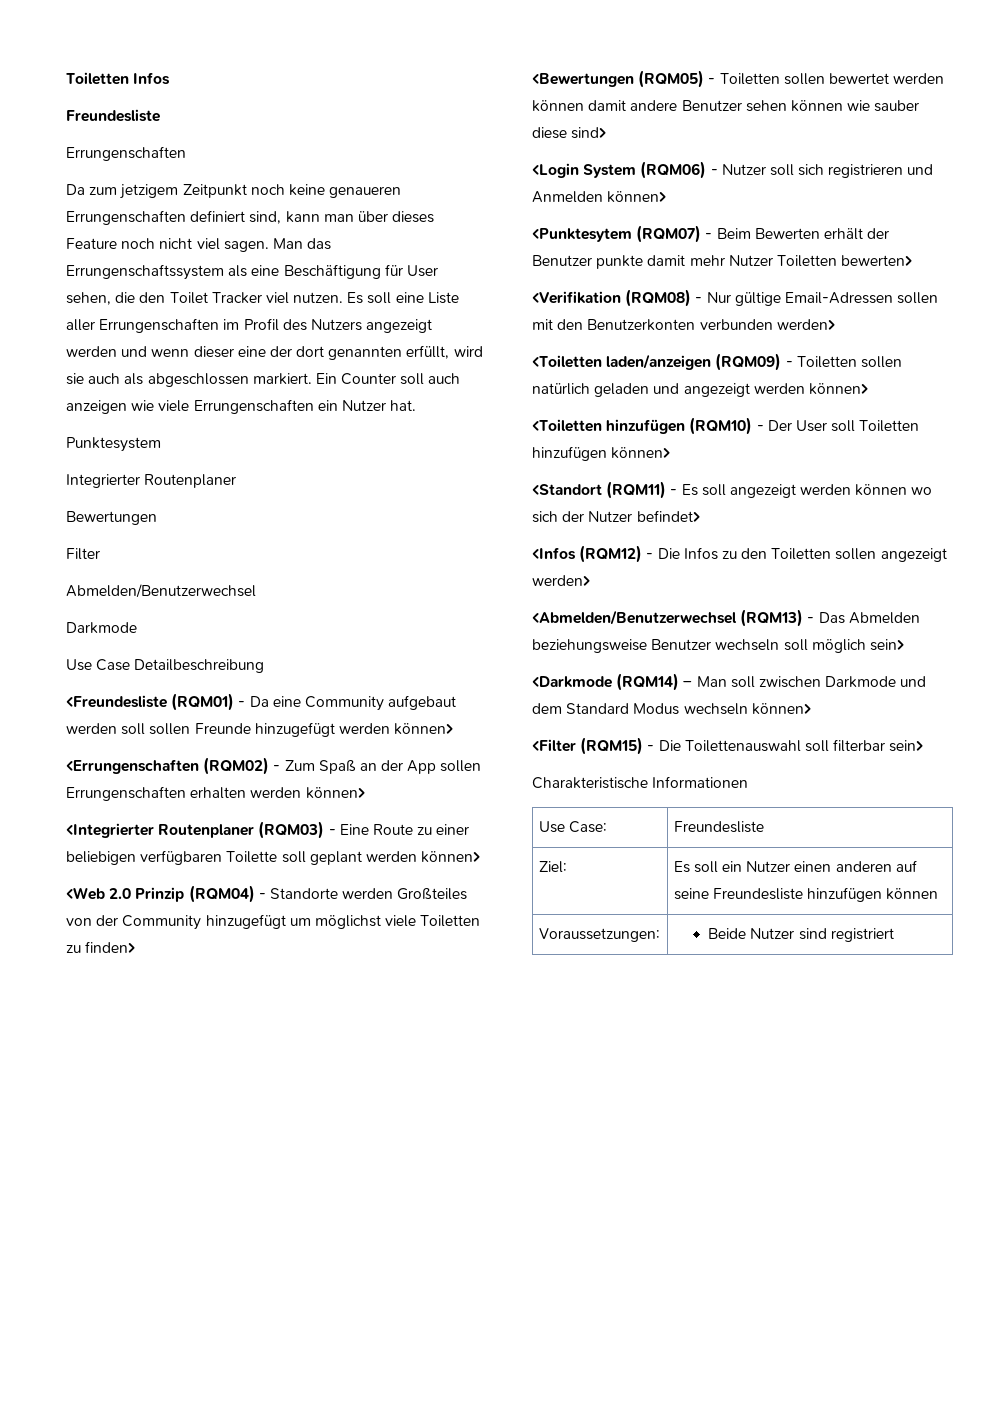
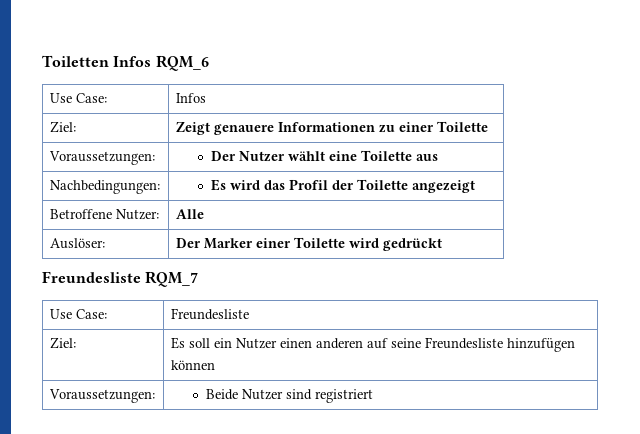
[66,109,160,122] [66,146,186,161] [66,184,402,199] [66,210,435,225] [66,238,332,252] [66,264,438,280] [66,292,459,305] [66,318,433,333] [66,345,483,360] [66,373,461,387] [66,399,417,414] [66,437,161,452] [66,474,237,488] [66,511,157,525] [66,548,100,560] [66,584,256,598] [66,622,137,634] [66,659,265,673] [66,693,457,711] [66,722,454,737] [66,757,482,775] [66,786,365,801] [66,821,470,839] [66,850,481,865] [66,885,468,903] [66,914,481,930] [66,941,136,953] [532,70,945,88] [532,100,920,112] [532,127,607,139] [532,161,934,179] [532,191,667,203] [532,225,890,243] [532,255,913,269] [532,289,939,307] [532,319,835,331] [532,353,902,371] [532,383,868,397] [532,417,920,435] [532,446,671,461] [532,481,933,499] [532,510,700,523] [532,545,947,563] [532,575,590,586] [532,609,920,627] [532,639,904,653] [532,673,927,691] [532,703,811,715] [532,737,924,755] [532,776,749,789] // Freundesliste // Errungenschaften // Da zum jetzigem Zeitpunkt noch keine genaueren Errungenschaften definiert sind, kann man über dieses Feature noch nicht viel sagen. Man das Errungenschaftssystem als eine Beschäftigung für User sehen, die den Toilet Tracker viel nutzen. Es soll eine Liste aller Errungenschaften im Profil des Nutzers angezeigt werden und wenn dieser eine der dort genannten erfüllt, wird sie auch als abgeschlossen markiert. Ein Counter soll auch anzeigen wie viele Errungenschaften ein Nutzer hat. // Punktesystem // Integrierter Routenplaner // Bewertungen // Filter // Abmelden/Benutzerwechsel // Darkmode // Use Case Detailbeschreibung // <Freundesliste (RQM01) - Da eine Community aufgebaut werden soll sollen Freunde hinzugefügt werden können> // <Errungenschaften (RQM02) - Zum Spaß an der App sollen Errungenschaften erhalten werden können> // <Integrierter Routenplaner (RQM03) - Eine Route zu einer beliebigen verfügbaren Toilette soll geplant werden können> // <Web 2.0 Prinzip (RQM04) - Standorte werden Großteiles von der Community hinzugefügt um möglichst viele Toiletten zu finden> // <Bewertungen (RQM05) - Toiletten sollen bewertet werden können damit andere Benutzer sehen können wie sauber diese sind> // <Login System (RQM06) - Nutzer soll sich registrieren und Anmelden können> // <Punktesytem (RQM07) - Beim Bewerten erhält der Benutzer punkte damit mehr Nutzer Toiletten bewerten> // <Verifikation (RQM08) - Nur gültige Email-Adressen sollen mit den Benutzerkonten verbunden werden> // <Toiletten laden/anzeigen (RQM09) - Toiletten sollen natürlich geladen und angezeigt werden können> // <Toiletten hinzufügen (RQM10) - Der User soll Toiletten hinzufügen können> // <Standort (RQM11) - Es soll angezeigt werden können wo sich der Nutzer befindet> // <Infos (RQM12) - Die Infos zu den Toiletten sollen angezeigt werden> // <Abmelden/Benutzerwechsel (RQM13) - Das Abmelden beziehungsweise Benutzer wechseln soll möglich sein> // <Darkmode (RQM14) – Man soll zwischen Darkmode und dem Standard Modus wechseln können> // <Filter (RQM15) - Die Toilettenauswahl soll filterbar sein> // Charakteristische Informationen -> [155,55,209,71] [49,93,107,103] [175,93,206,103] [49,121,76,133] [175,121,488,135] [48,151,155,165] [210,150,438,162] [49,180,160,194] [210,179,475,193] [49,209,159,220] [175,209,204,219] [49,238,105,249] [175,237,442,251] [42,271,199,287] RQM_6 // Use Case: | Infos // Ziel: | Zeigt genauere Informationen zu einer Toilette // Voraussetzungen: | Der Nutzer wählt eine Toilette aus // Nachbedingungen: | Es wird das Profil der Toilette angezeigt // Betroffene Nutzer: | Alle // Auslöser: | Der Marker einer Toilette wird gedrückt // Freundesliste RQM_7

